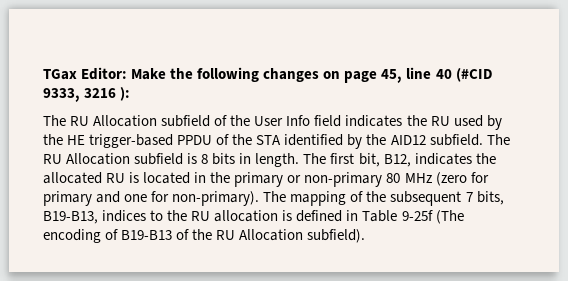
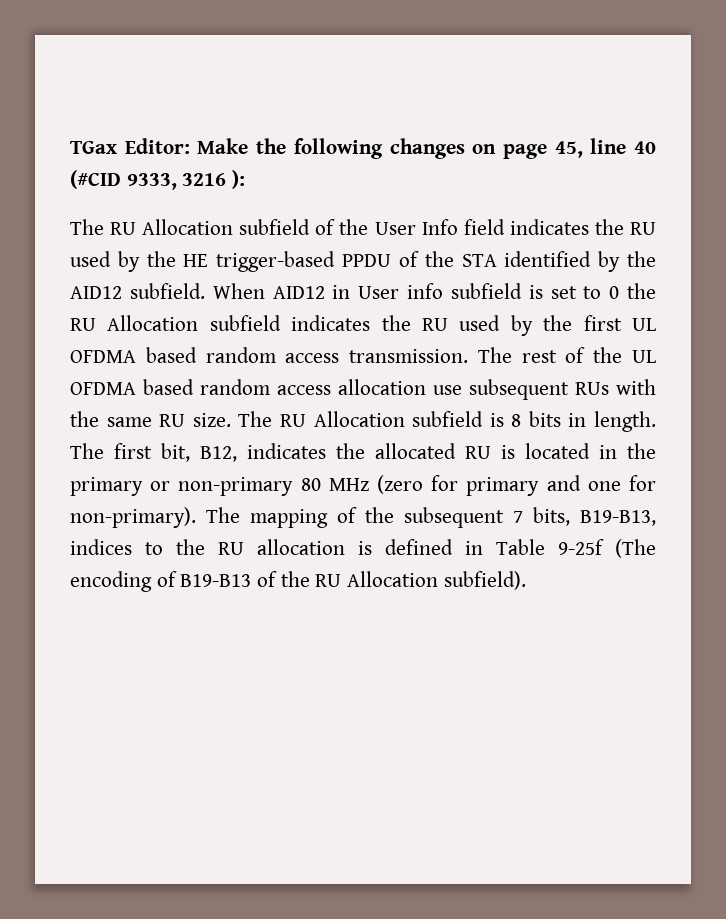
(483, 140) none -> [212,283,656,299] [70,315,656,336] [70,347,657,363] [70,379,656,400] [70,411,231,427] When AID12 in User info subfield is set to 0 the RU Allocation subfield indicates the RU used by the first UL OFDMA based random access transmission. The rest of the UL OFDMA based random access allocation use subsequent RUs with the same RU size.

